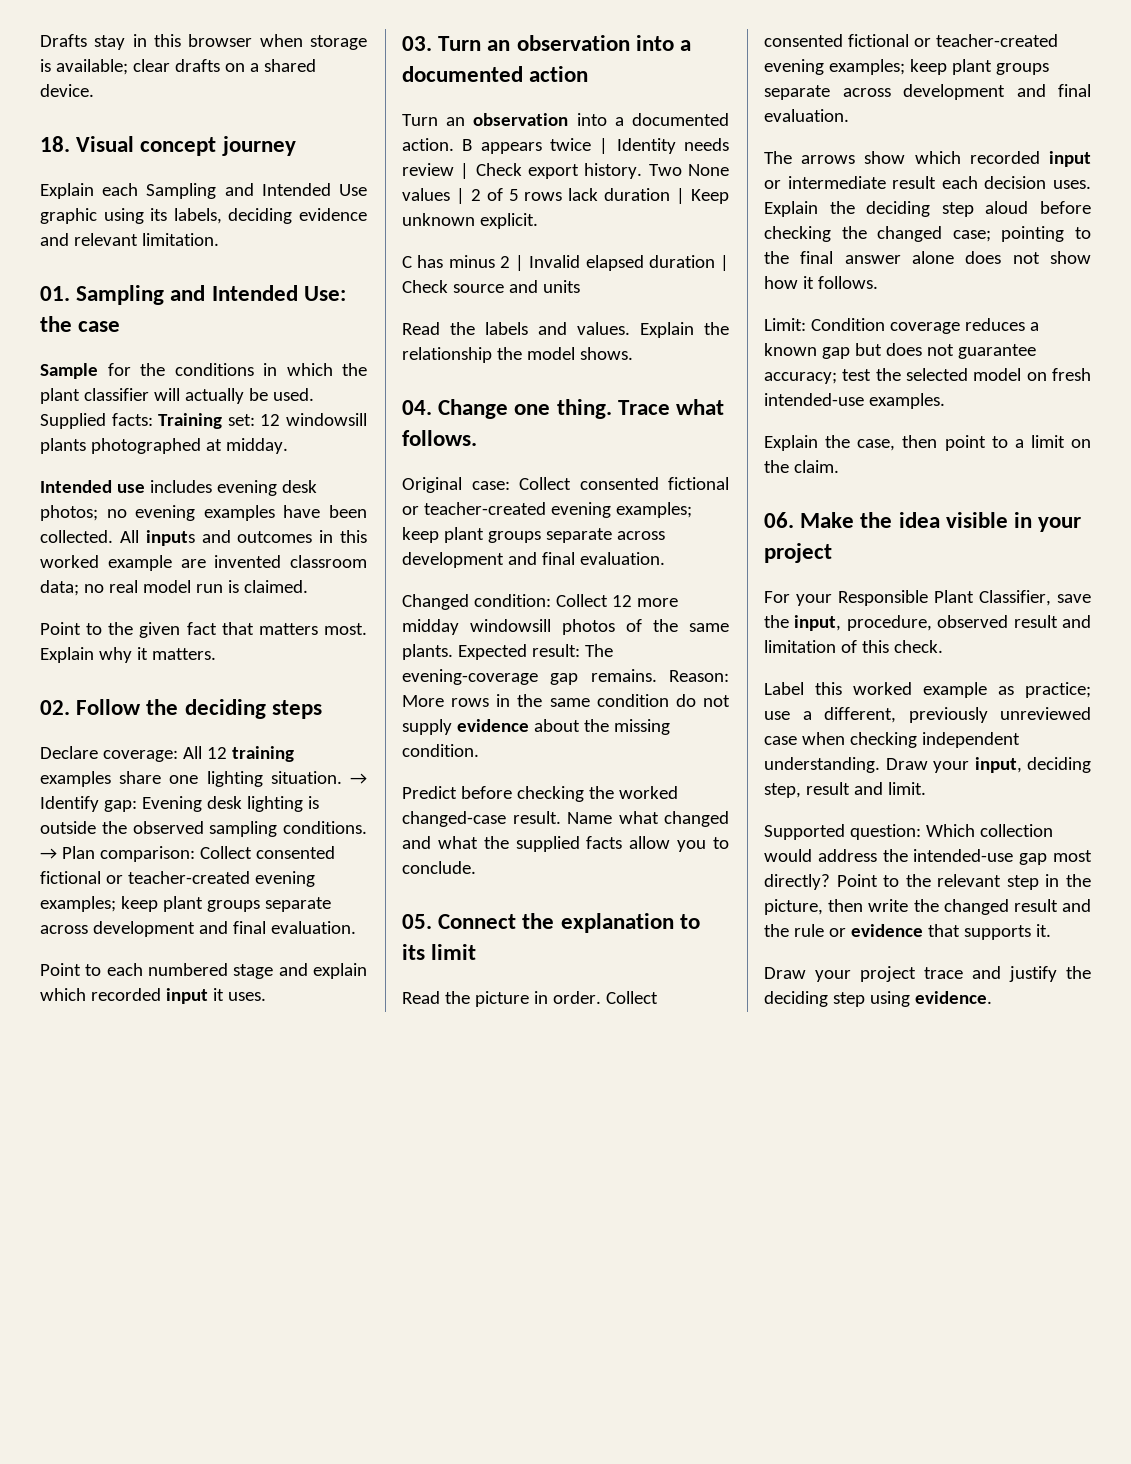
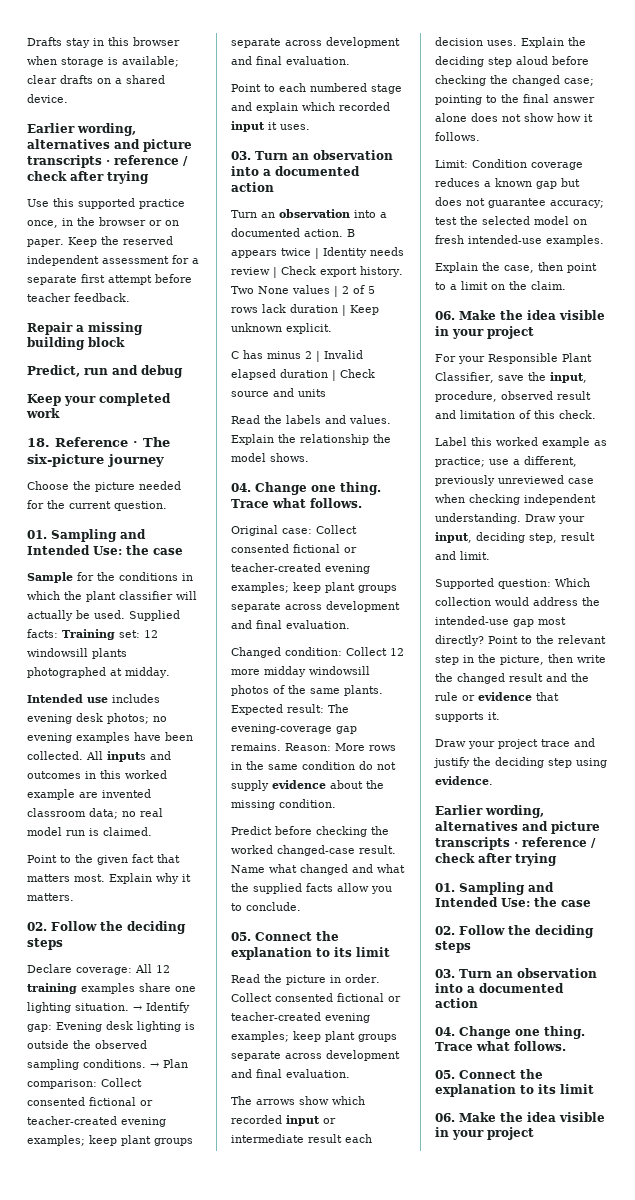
[40,136,296,156] [40,183,367,199] [40,208,367,224] [40,233,219,246] 18. Visual concept journey // Explain each Sampling and Intended Use graphic using its labels, deciding evidence and relevant limitation. -> [27,123,136,136] [27,139,192,152] [27,155,188,168] [27,171,149,184] [27,198,185,209] [27,217,179,228] [27,236,173,247] [27,255,199,266] [27,274,192,285] [27,293,130,302] [27,322,143,335] [27,337,125,350] [27,365,183,378] [27,393,171,406] [26,408,60,418] [27,437,170,447] [27,454,164,467] [27,481,181,492] [27,500,167,511] Earlier wording, alternatives and picture transcripts · reference / check after trying // Use this supported practice once, in the browser or on paper. Keep the reserved independent assessment for a separate first attempt before teacher feedback. // Repair a missing building block // Predict, run and debug // Keep your completed work // 18. Reference · The six-picture journey // Choose the picture needed for the current question.
(992, 997) none -> [435,805,544,818] [435,821,600,834] [435,837,596,850] [435,853,557,866] [435,882,554,895] [435,897,591,907] [435,925,594,938] [435,941,471,953] [435,968,597,978] [435,983,564,993] [435,998,478,1008] [435,1026,585,1039] [435,1041,566,1051] [435,1069,543,1079] [435,1084,594,1097] [435,1112,605,1122] [435,1127,534,1140] // Earlier wording, alternatives and picture transcripts · reference / check after trying // 01. Sampling and Intended Use: the case // 02. Follow the deciding steps // 03. Turn an observation into a documented action // 04. Change one thing. Trace what follows. // 05. Connect the explanation to its limit // 06. Make the idea visible in your project

